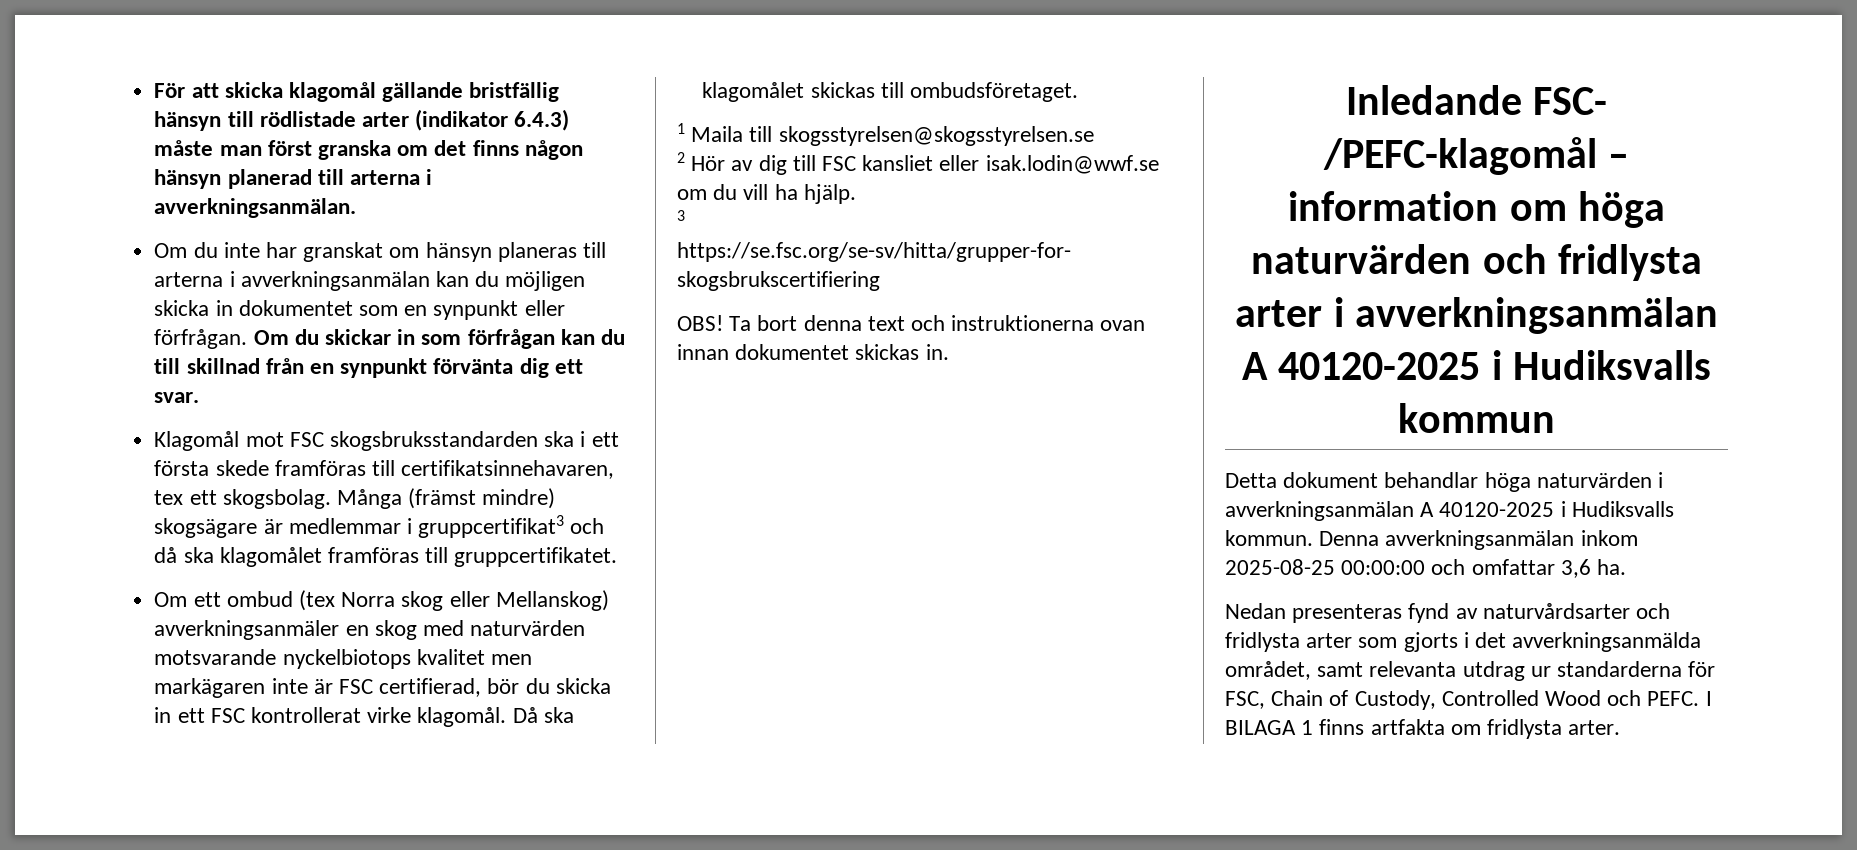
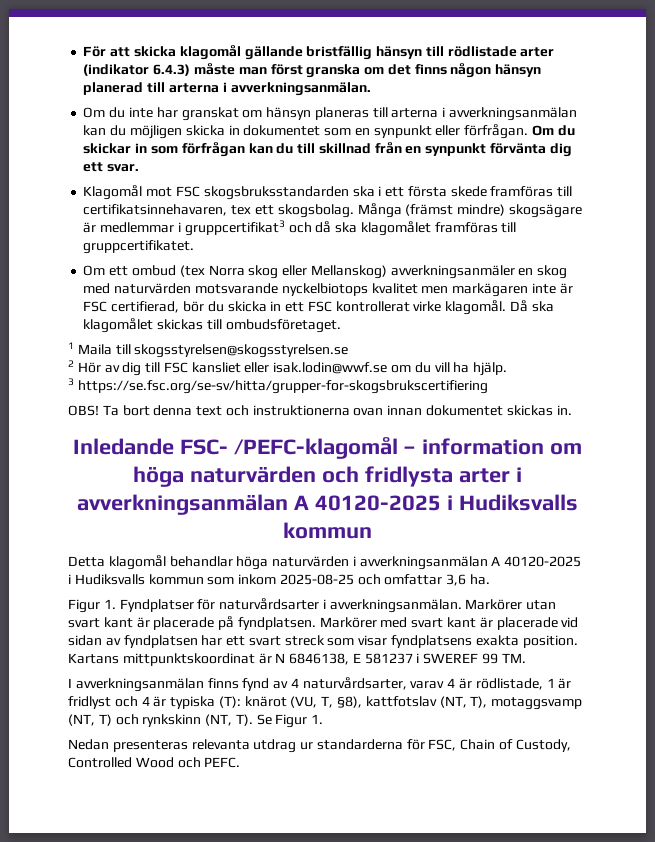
[1283,472,1379,488] dokument -> [108,555,166,570] klagomål
[1225,530,1575,550] kommun. Denna avverkningsanmälan -> [148,574,235,585] kommun som
[1341,560,1426,575] 00:00:00 -> (354, 579) none
[1225,603,1671,623] [1225,632,1702,652] [1225,661,1364,680] Nedan presenteras fynd av naturvårdsarter och fridlysta arter som gjorts i det avverkningsanmälda området, samt -> [68,598,557,613] [68,616,579,630] [68,635,578,648] [68,653,526,666] [68,677,572,692] [68,696,583,710] [68,714,324,728] [68,739,188,752] Figur 1. Fyndplatser för naturvårdsarter i avverkningsanmälan. Markörer utan svart kant är placerade på fyndplatsen. Markörer med svart kant är placerade vid sidan av fyndplatsen har ett svart streck som visar fyndplatsens exakta position. Kartans mittpunktskoordinat är N 6846138, E 581237 i SWEREF 99 TM. // I avverkningsanmälan finns fynd av 4 naturvårdsarter, varav 4 är rödlistade, 1 är fridlyst och 4 är typiska (T): knärot (VU, T, §8), kattfotslav (NT, T), motaggsvamp (NT, T) och rynkskinn (NT, T). Se Figur 1. // Nedan presenteras
[1705,691,1712,706] [1225,719,1621,739] I BILAGA 1 finns artfakta om fridlysta arter. -> (241, 762) none

